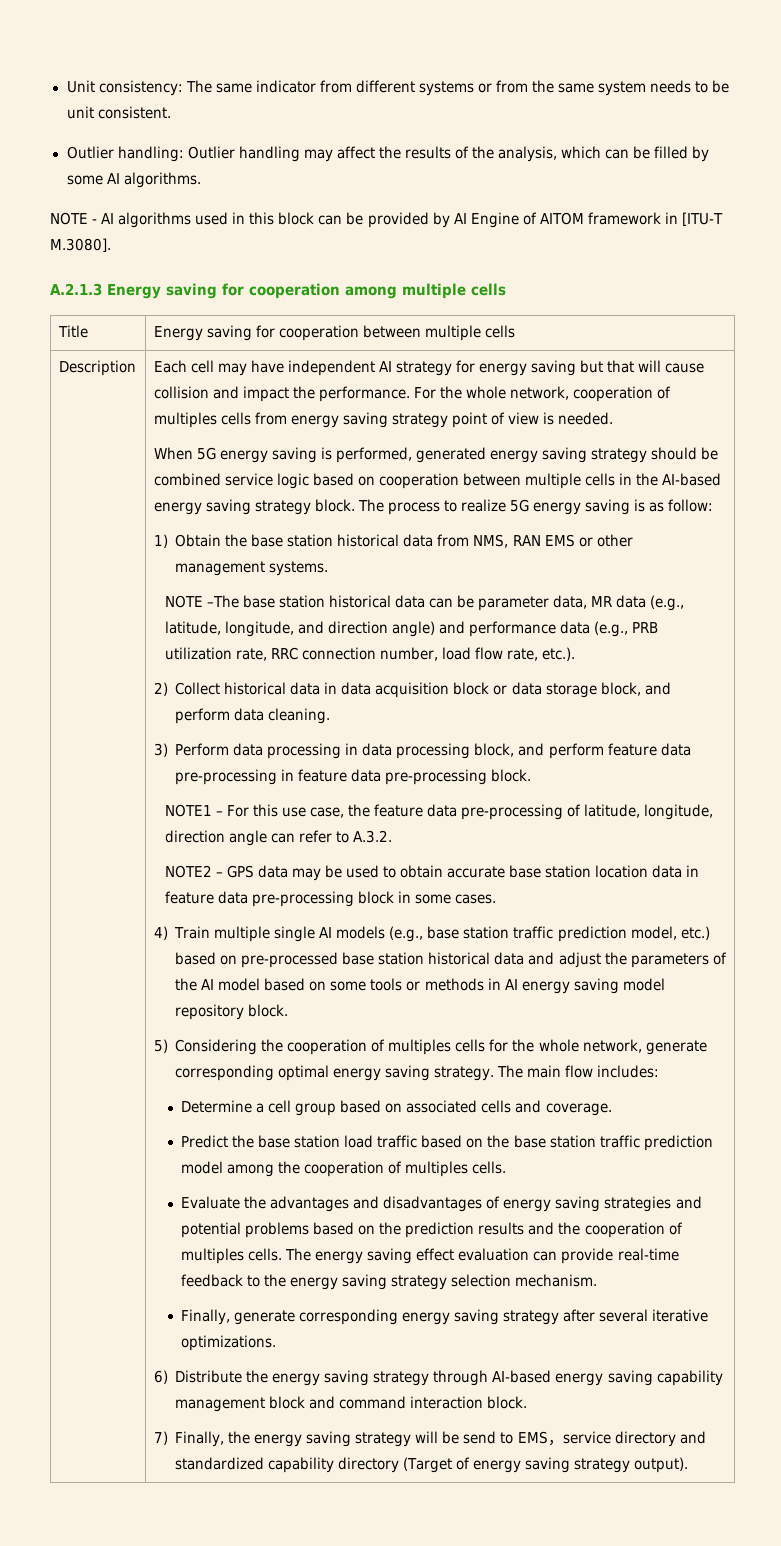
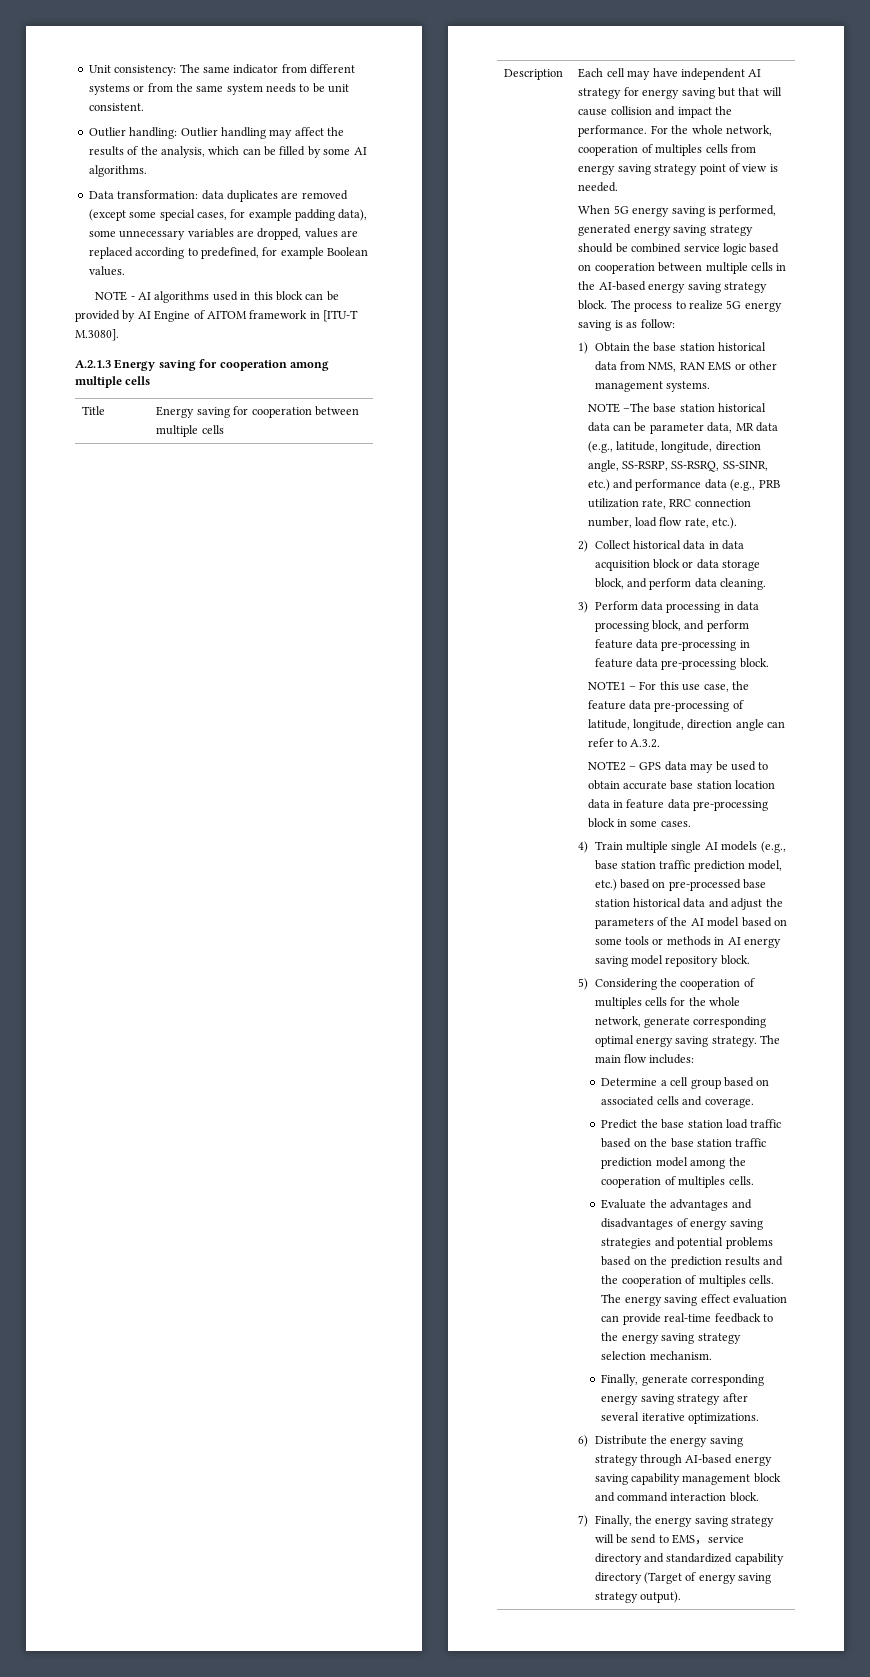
(201, 180) none -> [88,190,348,202] [88,209,368,221] [88,228,358,240] [88,247,368,259] [88,266,125,276] // Data transformation: data duplicates are removed (except some special cases, for example padding data), some unnecessary variables are dropped, values are replaced according to predefined, for example Boolean values.
[297,621,435,637] and direction angle) -> [715,441,761,451] [587,460,768,472] [587,479,610,491] direction angle, SS-RSRP, SS-RSRQ, SS-SINR, etc.)

